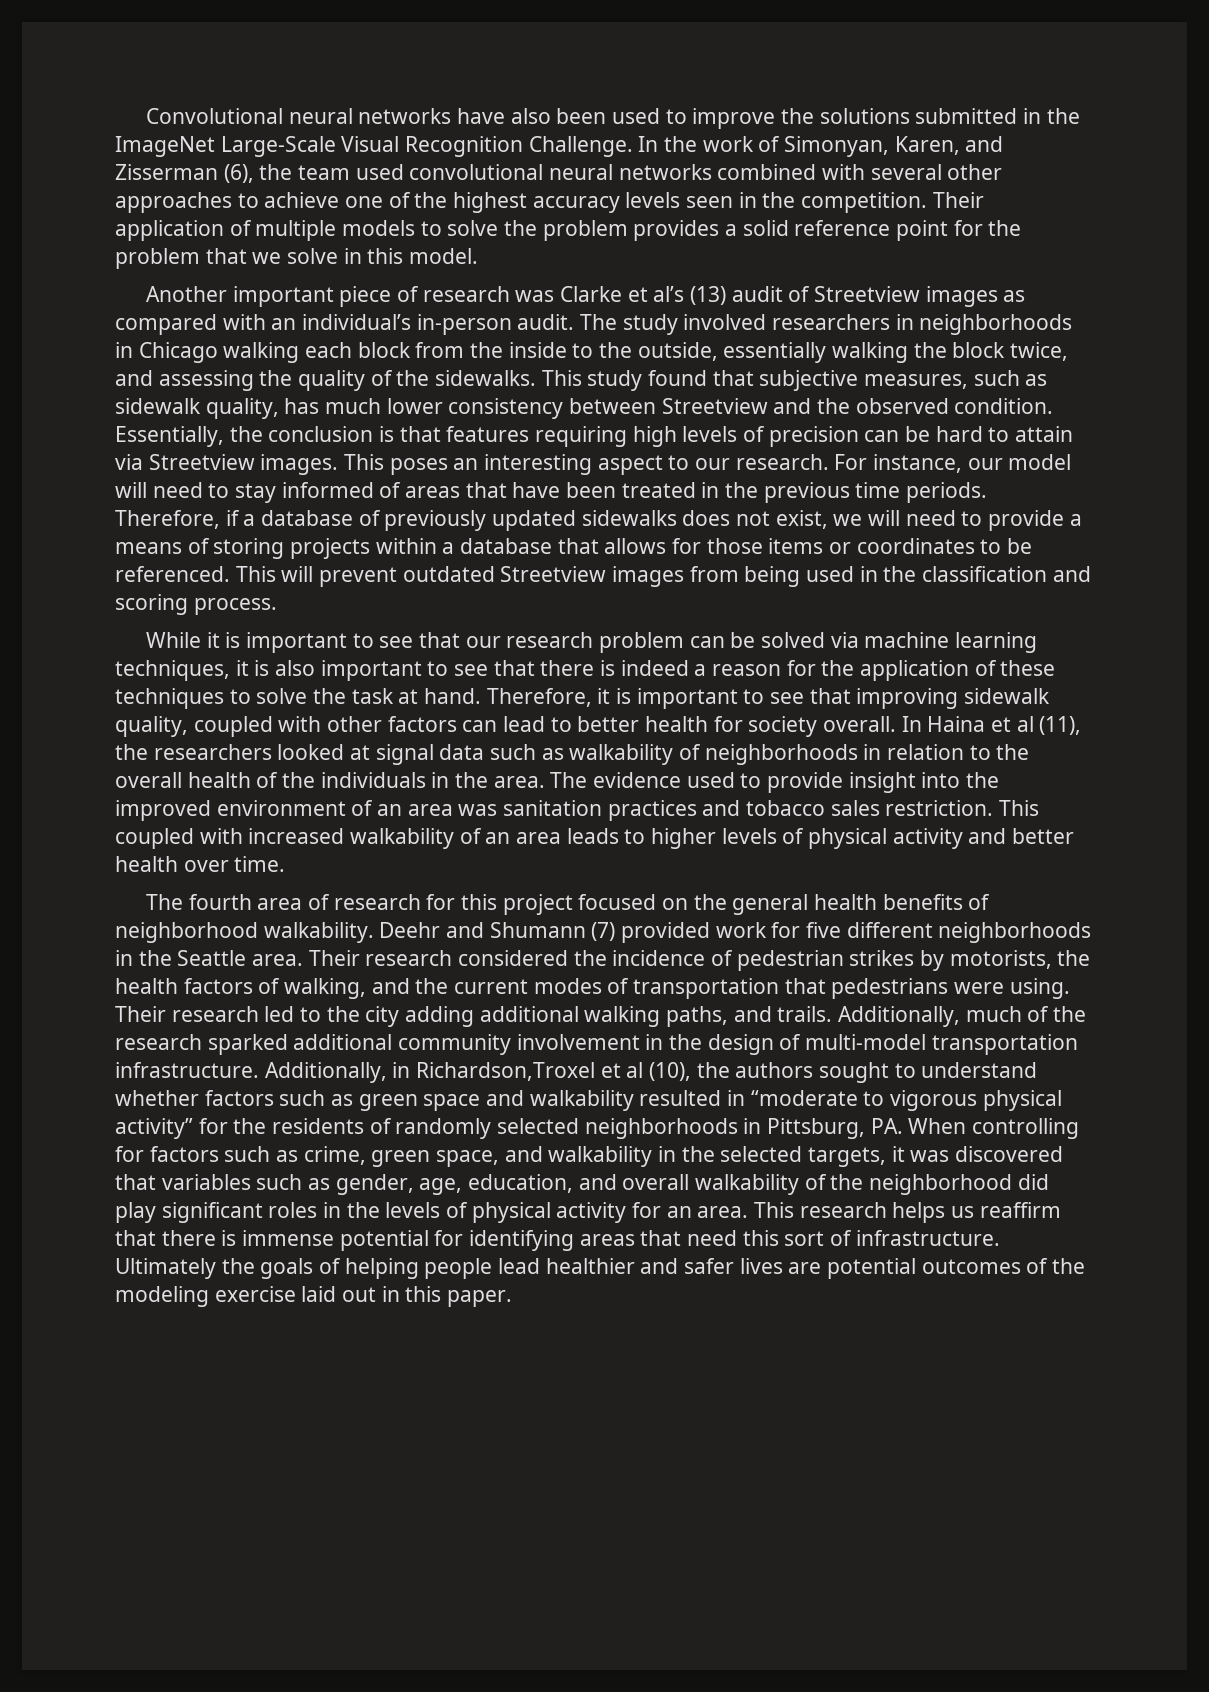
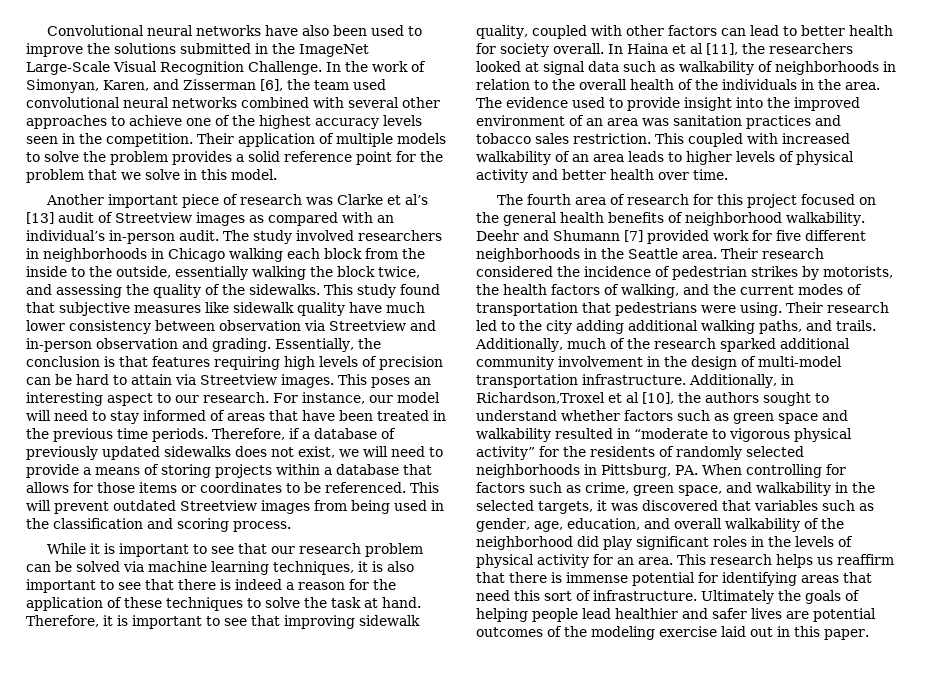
[223,164,254,183] (6), -> [260,79,283,91] [6],
[690,286,727,305] (13) -> [26,212,54,224] [13]
[864,370,1048,389] [115,398,1054,419] measures, such as sidewalk quality, has much lower consistency between Streetview and the observed condition. -> [134,302,425,316] [26,320,436,334] [26,338,271,352] measures like sidewalk quality have much lower consistency between observation via Streetview and in-person observation and grading.
[1039,716,1082,735] (11), -> [706,43,738,55] [11],
[591,922,616,941] (7) -> [624,230,643,242] [7]
[649,1062,692,1081] (10), -> [642,392,674,404] [10],

